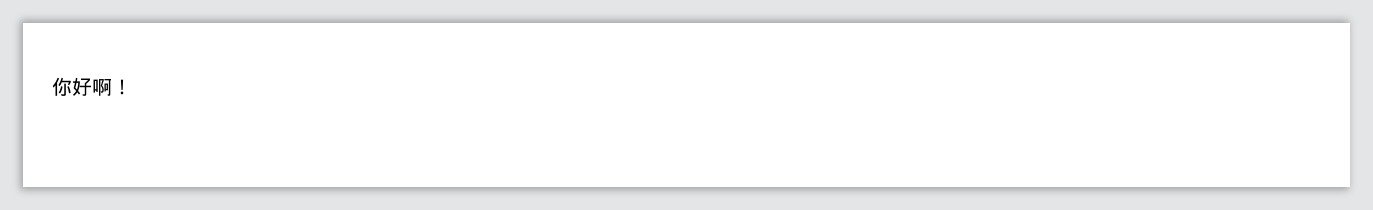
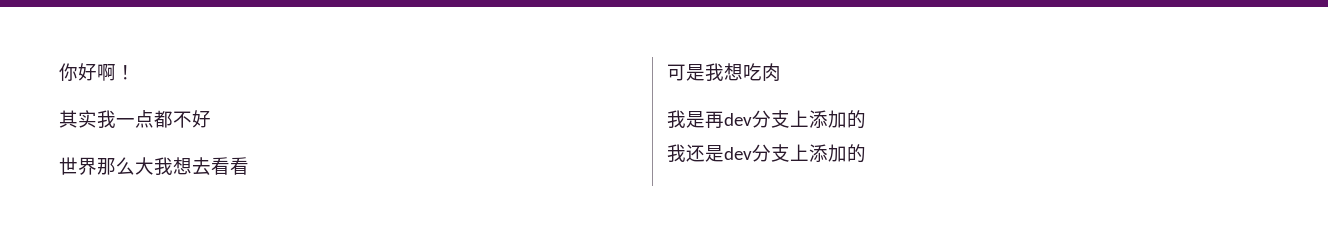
(132, 87) none -> [59,110,211,128] [59,157,249,175] [667,63,781,81] [667,110,866,129] [667,144,866,163] // 其实我一点都不好 // 世界那么大我想去看看 // 可是我想吃肉 // 我是再dev分支上添加的 // 我还是dev分支上添加的

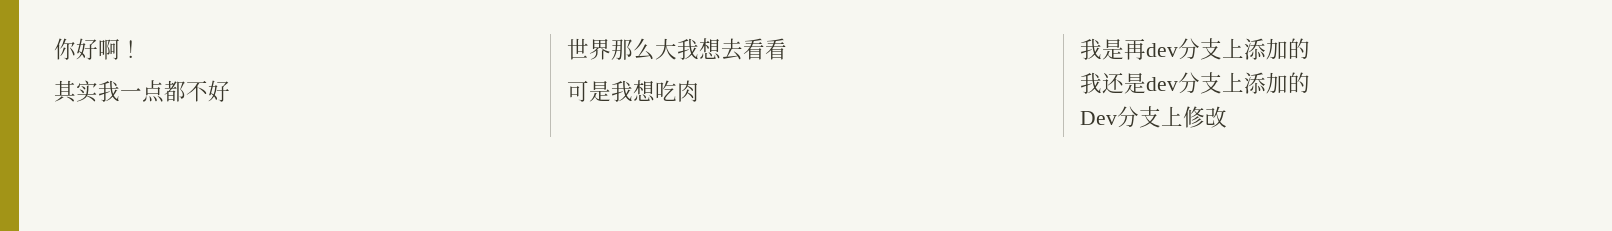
(866, 153) none -> [1080,106,1227,128] // Dev分支上修改

